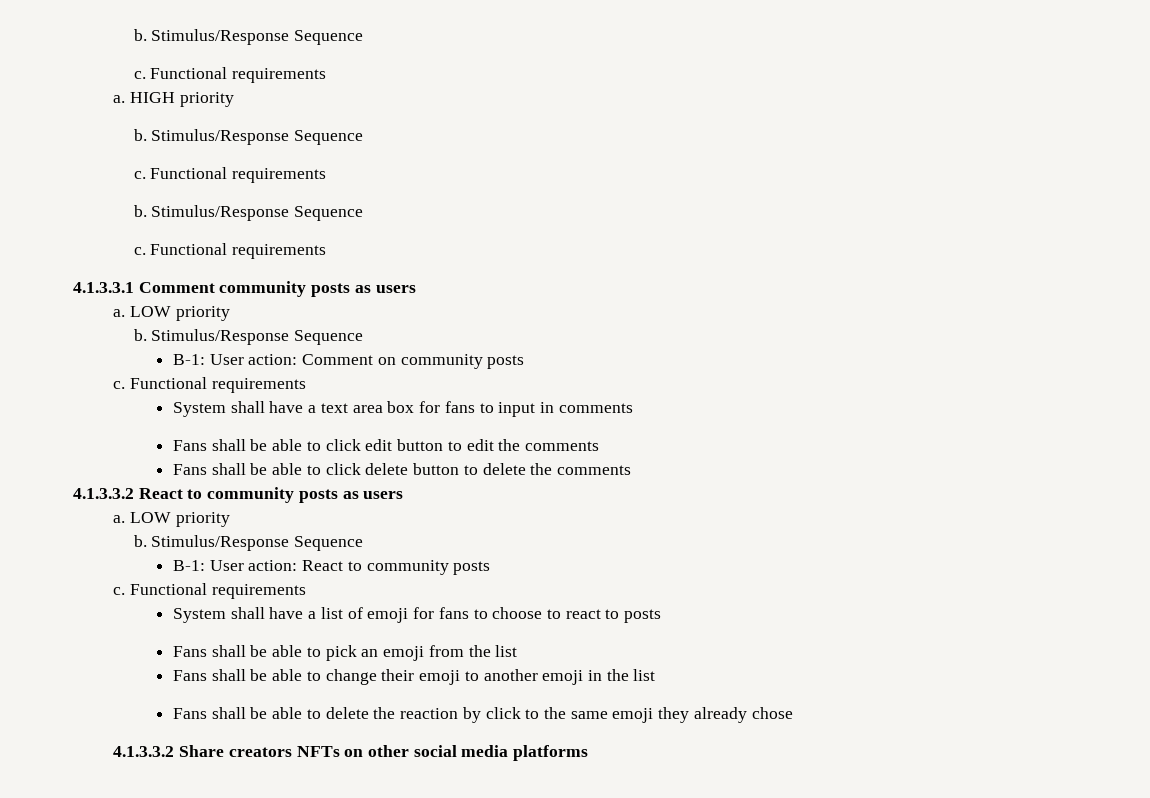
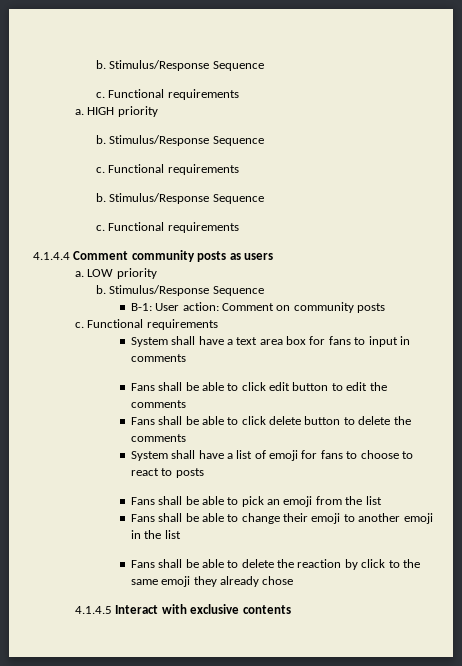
[73,282,134,293] 4.1.3.3.1 -> [33,252,70,260] 4.1.4.4
[73,487,404,503] [113,512,230,527] [133,535,364,551] [173,560,491,575] [113,583,306,599] // 4.1.3.3.2 React to community posts as users // a. LOW priority // b. Stimulus/Response Sequence // B-1: User action: React to community posts // c. Functional requirements -> (186, 438) none
[113,745,589,761] 4.1.3.3.2 Share creators NFTs on other social media platforms -> [75,604,291,614] 4.1.4.5 Interact with exclusive contents

